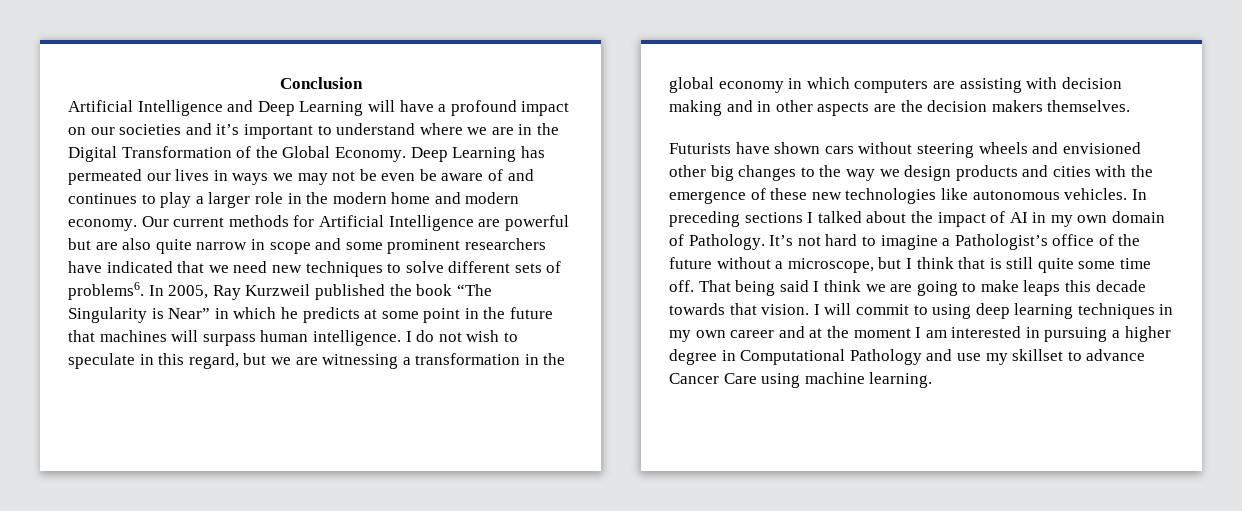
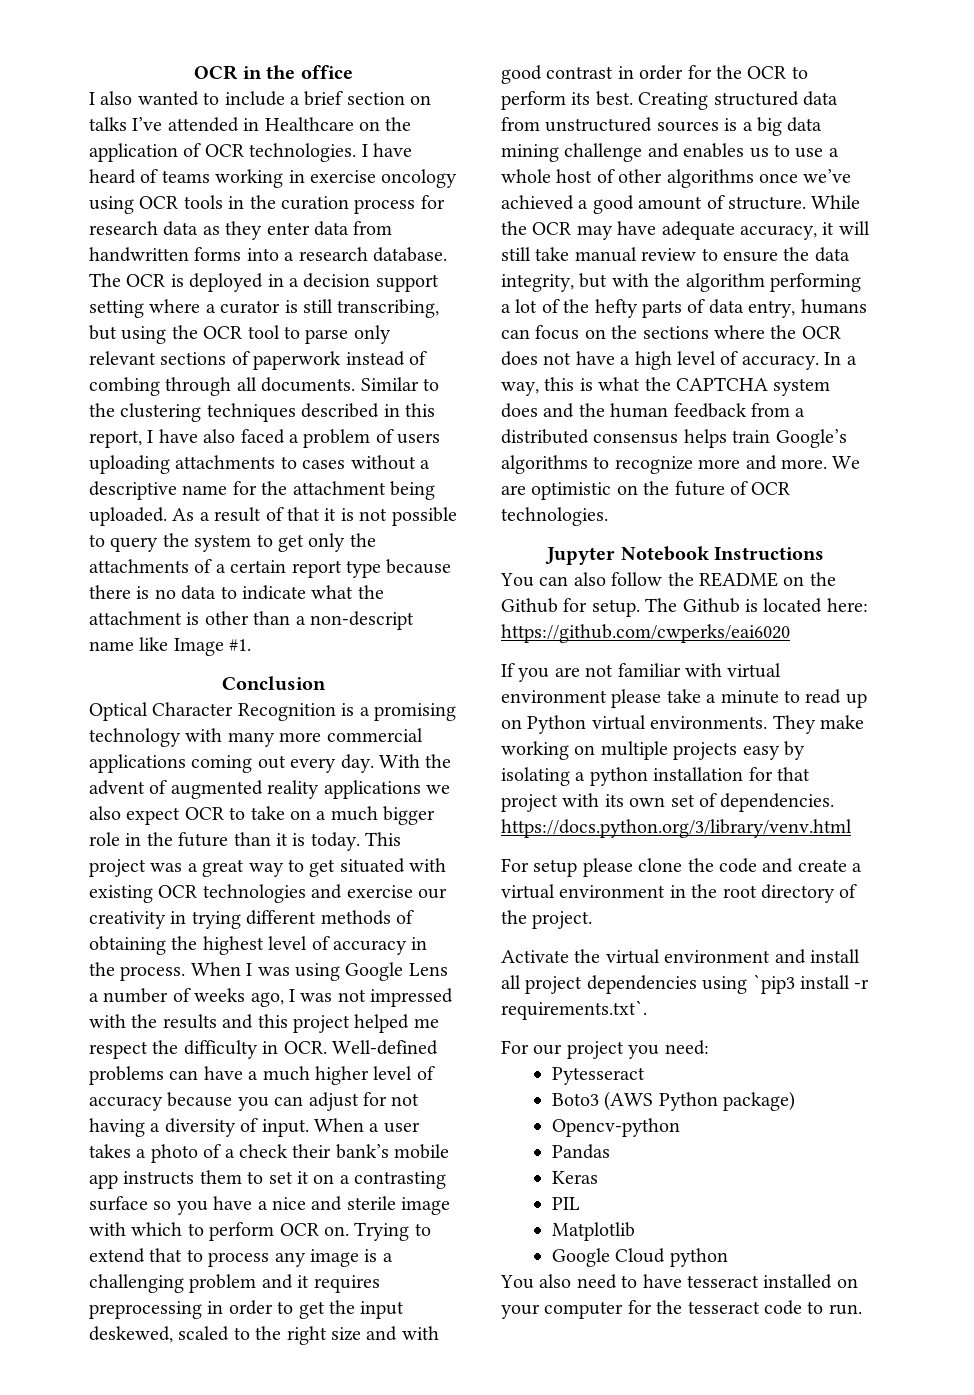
[279,77,363,89] [68,100,570,116] [68,123,560,139] [68,146,545,162] [68,169,534,185] [68,192,520,208] [68,215,569,231] [68,238,546,254] [68,261,562,277] [68,282,492,300] [68,307,554,323] [68,330,518,346] [68,353,566,369] [669,77,1122,93] [669,100,1131,116] [669,142,1141,158] [669,165,1154,181] [669,188,1147,204] [669,211,1166,227] [669,234,1141,250] [669,257,1152,273] [669,280,1146,296] [669,303,1174,319] [669,326,1171,342] [669,349,1146,365] [669,372,933,388] Conclusion // Artificial Intelligence and Deep Learning will have a profound impact on our societies and it’s important to understand where we are in the Digital Transformation of the Global Economy. Deep Learning has permeated our lives in ways we may not be even be aware of and continues to play a larger role in the modern home and modern economy. Our current methods for Artificial Intelligence are powerful but are also quite narrow in scope and some prominent researchers have indicated that we need new techniques to solve different sets of problems6. In 2005, Ray Kurzweil published the book “The Singularity is Near” in which he predicts at some point in the future that machines will surpass human intelligence. I do not wish to speculate in this regard, but we are witnessing a transformation in the global economy in which computers are assisting with decision making and in other aspects are the decision makers themselves. // Futurists have shown cars without steering wheels and envisioned other big changes to the way we design products and cities with the emergence of these new technologies like autonomous vehicles. In preceding sections I talked about the impact of AI in my own domain of Pathology. It’s not hard to imagine a Pathologist’s office of the future without a microscope, but I think that is still quite some time off. That being said I think we are going to make leaps this decade towards that vision. I will commit to using deep learning techniques in my own career and at the moment I am interested in pursuing a higher degree in Computational Pathology and use my skillset to advance Cancer Care using machine learning. -> [194,65,353,80] [89,91,432,106] [89,117,412,132] [89,143,412,162] [89,169,458,188] [89,195,445,214] [89,221,393,240] [89,247,447,262] [89,273,439,292] [89,299,440,318] [89,325,391,344] [89,351,427,370] [89,377,439,396] [89,403,435,422] [89,429,441,448] [89,455,430,474] [89,481,435,500] [89,507,457,526] [89,533,376,552] [89,559,452,578] [89,585,384,600] [89,611,414,630] [89,637,252,656] [222,676,326,691] [89,702,456,721] [89,728,423,747] [89,754,452,773] [89,780,450,799] [89,806,436,825] [89,832,402,851] [89,858,447,877] [89,884,447,903] [89,910,414,929] [89,936,428,955] [89,962,448,981] [89,988,454,1007] [89,1014,439,1033] [89,1040,438,1059] [89,1066,435,1085] [89,1092,420,1111] [89,1118,420,1137] [89,1144,450,1163] [89,1170,447,1189] [89,1196,451,1215] [89,1222,431,1241] [89,1248,393,1267] [89,1274,380,1293] [89,1300,405,1319] [89,1326,439,1345] [501,65,808,84] [501,91,838,110] [501,117,823,136] [501,143,839,162] [501,169,852,188] [501,195,861,214] [501,221,870,240] [501,247,850,262] [501,273,861,292] [501,299,867,318] [501,325,841,340] [501,351,857,370] [501,377,831,396] [501,403,806,418] [501,429,847,448] [501,455,861,474] [501,481,791,500] [501,507,608,526] [545,546,824,565] [500,572,836,587] [501,598,868,617] [501,624,790,643] [501,663,782,682] [501,689,867,708] [501,715,864,734] [501,741,805,760] [501,767,810,786] [501,793,835,812] [501,819,852,838] [501,858,863,877] [501,884,858,903] [501,910,593,929] [501,949,860,964] [501,974,870,994] [501,1000,647,1020] [501,1040,709,1059] [551,1067,645,1085] [551,1091,796,1111] [551,1118,680,1137] [551,1144,610,1159] [551,1171,598,1184] [551,1197,580,1210] [551,1222,635,1241] [551,1248,728,1267] [500,1274,858,1289] [501,1300,862,1319] OCR in the office // I also wanted to include a brief section on talks I’ve attended in Healthcare on the application of OCR technologies. I have heard of teams working in exercise oncology using OCR tools in the curation process for research data as they enter data from handwritten forms into a research database. The OCR is deployed in a decision support setting where a curator is still transcribing, but using the OCR tool to parse only relevant sections of paperwork instead of combing through all documents. Similar to the clustering techniques described in this report, I have also faced a problem of users uploading attachments to cases without a descriptive name for the attachment being uploaded. As a result of that it is not possible to query the system to get only the attachments of a certain report type because there is no data to indicate what the attachment is other than a non-descript name like Image #1. // Conclusion // Optical Character Recognition is a promising technology with many more commercial applications coming out every day. With the advent of augmented reality applications we also expect OCR to take on a much bigger role in the future than it is today. This project was a great way to get situated with existing OCR technologies and exercise our creativity in trying different methods of obtaining the highest level of accuracy in the process. When I was using Google Lens a number of weeks ago, I was not impressed with the results and this project helped me respect the difficulty in OCR. Well-defined problems can have a much higher level of accuracy because you can adjust for not having a diversity of input. When a user takes a photo of a check their bank’s mobile app instructs them to set it on a contrasting surface so you have a nice and sterile image with which to perform OCR on. Trying to extend that to process any image is a challenging problem and it requires preprocessing in order to get the input deskewed, scaled to the right size and with good contrast in order for the OCR to perform its best. Creating structured data from unstructured sources is a big data mining challenge and enables us to use a whole host of other algorithms once we’ve achieved a good amount of structure. While the OCR may have adequate accuracy, it will still take manual review to ensure the data integrity, but with the algorithm performing a lot of the hefty parts of data entry, humans can focus on the sections where the OCR does not have a high level of accuracy. In a way, this is what the CAPTCHA system does and the human feedback from a distributed consensus helps train Google’s algorithms to recognize more and more. We are optimistic on the future of OCR technologies. // Jupyter Notebook Instructions // You can also follow the README on the Github for setup. The Github is located here: https://github.com/cwperks/eai6020 // If you are not familiar with virtual environment please take a minute to read up on Python virtual environments. They make working on multiple projects easy by isolating a python installation for that project with its own set of dependencies. https://docs.python.org/3/library/venv.html // For setup please clone the code and create a virtual environment in the root directory of the project. // Activate the virtual environment and install all project dependencies using `pip3 install -r requirements.txt`. // For our project you need: // Pytesseract // Boto3 (AWS Python package) // Opencv-python // Pandas // Keras // PIL // Matplotlib // Google Cloud python // You also need to have tesseract installed on your computer for the tesseract code to run.

